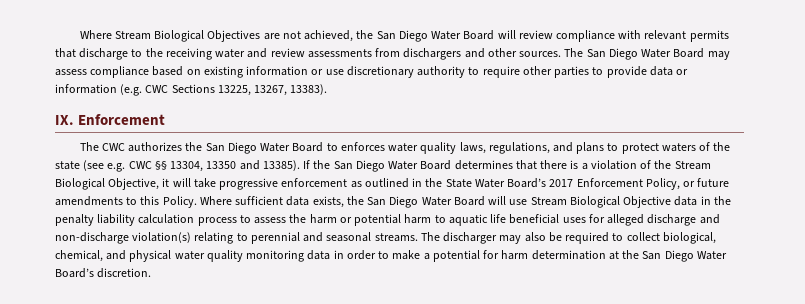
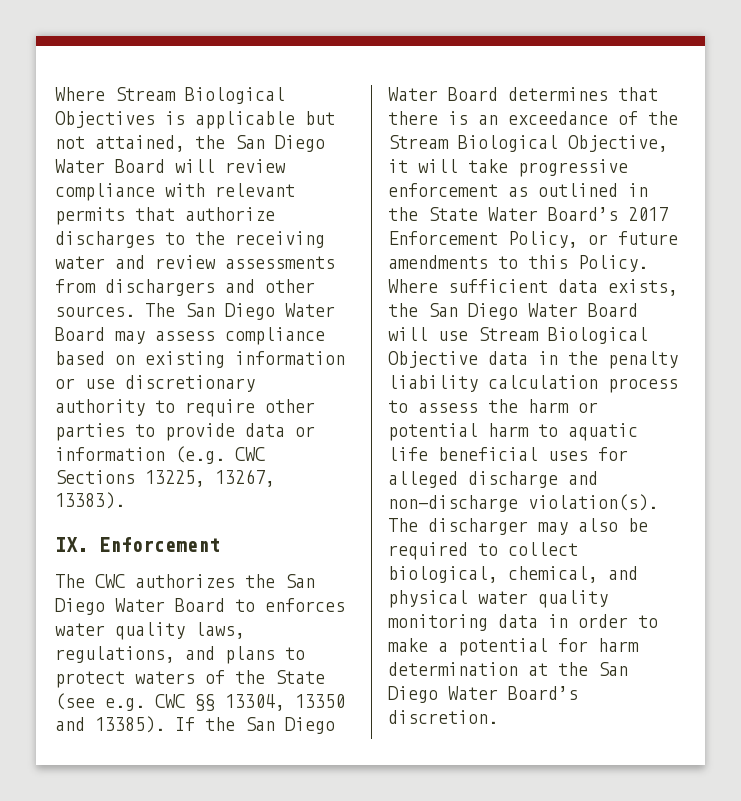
[263,30,354,42] are not achieved, -> [165,111,335,129] [55,135,185,152] is applicable but not attained,
[79,48,129,60] discharge -> [185,207,275,221] [55,231,155,248] authorize discharges
[55,161,80,170] state -> [275,670,325,684] State
[581,160,637,170] a violation -> [478,111,608,125] an exceedance
[132,232,418,244] violation(s) relating to perennial and seasonal streams. -> [528,494,658,511] violation(s).

